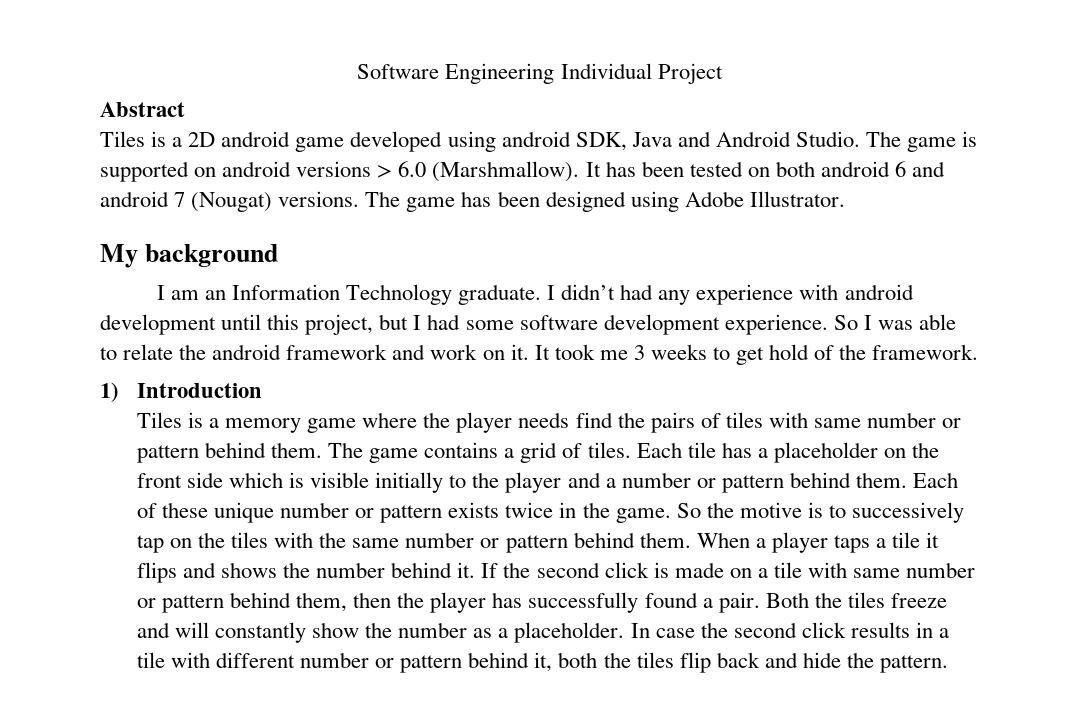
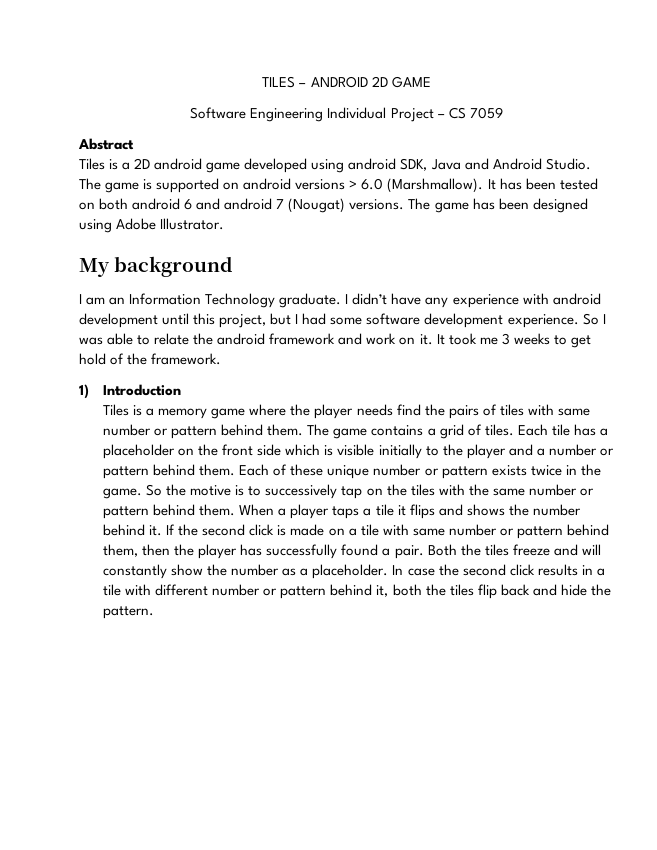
(357, 71) none -> [262,76,431,88] TILES – ANDROID 2D GAME //
(723, 73) none -> [437,107,503,119] – CS 7059
[620,284,654,300] had -> [391,293,422,305] have

